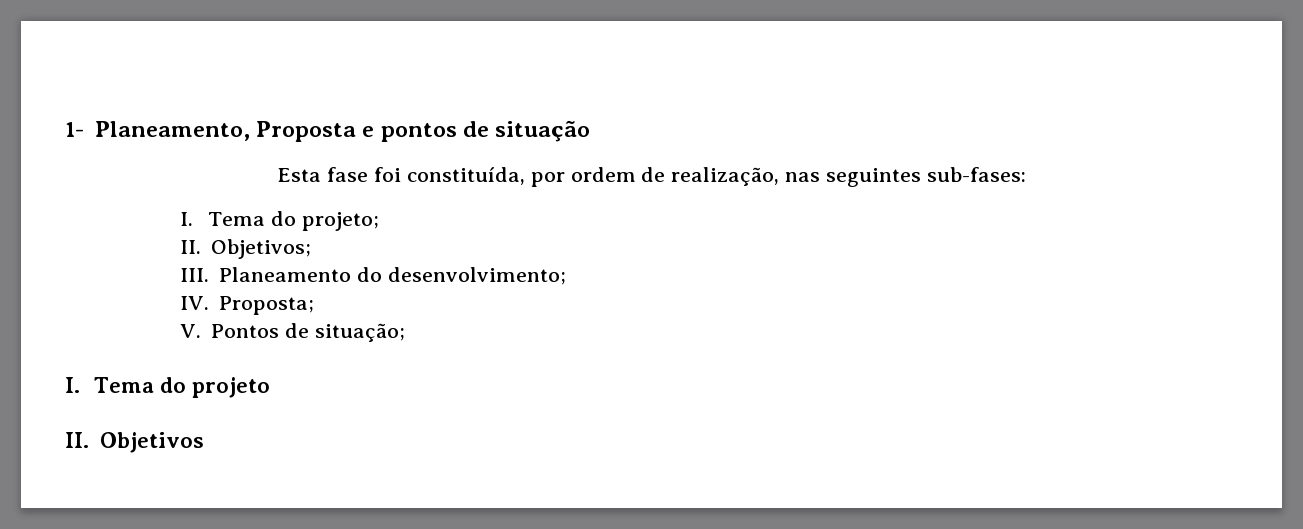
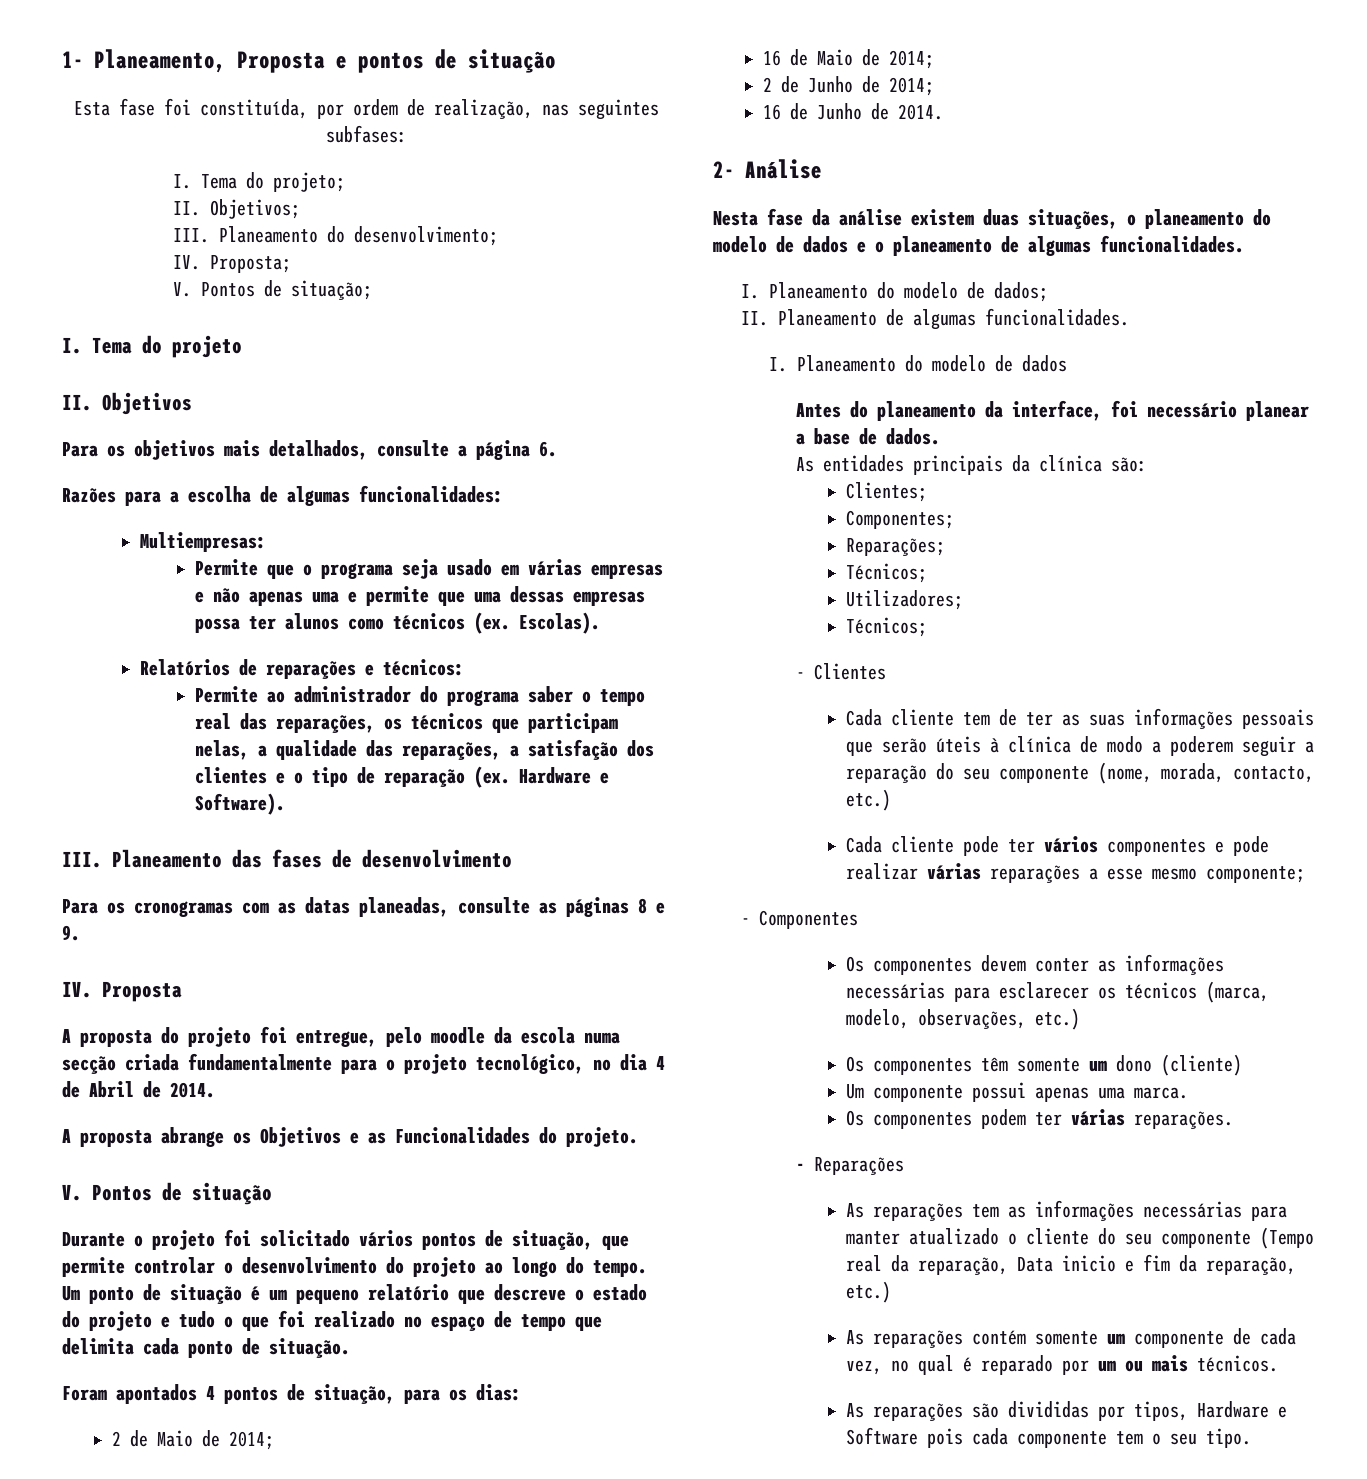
[926,167,1026,182] sub-fases: -> [325,125,407,143] subfases:
(204, 442) none -> [62,440,557,460] [62,485,503,506] [139,532,266,552] [195,559,664,579] [195,586,646,606] [195,612,601,634] [139,659,464,679] [195,686,646,706] [195,713,619,733] [195,739,655,760] [195,766,610,788] [195,793,286,815] [62,849,512,868] [62,897,665,917] [62,925,80,941] [62,981,182,1002] [62,1026,620,1047] [62,1053,665,1074] [62,1081,215,1098] [62,1127,638,1147] [62,1182,272,1205] [62,1229,629,1250] [62,1257,647,1277] [62,1284,647,1304] [62,1310,602,1331] [62,1338,350,1358] [62,1384,521,1404] [111,1430,274,1450] [762,49,934,69] [762,76,934,96] [762,103,943,120] [713,159,822,179] [713,208,1271,229] [713,235,1244,256] [740,282,1048,302] [740,308,1129,330] [768,355,1067,372] [796,400,1310,421] [796,428,941,445] [796,455,1148,475] [846,482,928,502] [846,510,955,529] [846,538,946,556] [846,563,928,583] [846,590,964,610] [846,617,928,637] [796,663,887,680] [846,708,1315,729] [846,736,1315,757] [846,762,1315,784] [846,789,892,811] [846,836,1270,856] [846,863,1306,883] [740,910,858,929] [846,954,1225,975] [846,981,1270,1003] [846,1008,1081,1030] [846,1054,1243,1076] [846,1082,1189,1102] [846,1109,1234,1129] [796,1157,905,1175] [846,1200,1288,1221] [846,1227,1315,1249] [846,1254,1297,1275] [846,1281,892,1303] [846,1328,1297,1348] [846,1355,1279,1375] [846,1401,1288,1421] [846,1427,1252,1448] // Para os objetivos mais detalhados, consulte a página 6. // Razões para a escolha de algumas funcionalidades: // Multiempresas: // Permite que o programa seja usado em várias empresas e não apenas uma e permite que uma dessas empresas possa ter alunos como técnicos (ex. Escolas). // Relatórios de reparações e técnicos: // Permite ao administrador do programa saber o tempo real das reparações, os técnicos que participam nelas, a qualidade das reparações, a satisfação dos clientes e o tipo de reparação (ex. Hardware e Software). // III. Planeamento das fases de desenvolvimento // Para os cronogramas com as datas planeadas, consulte as páginas 8 e 9. // IV. Proposta // A proposta do projeto foi entregue, pelo moodle da escola numa secção criada fundamentalmente para o projeto tecnológico, no dia 4 de Abril de 2014. // A proposta abrange os Objetivos e as Funcionalidades do projeto. // V. Pontos de situação // Durante o projeto foi solicitado vários pontos de situação, que permite controlar o desenvolvimento do projeto ao longo do tempo. Um ponto de situação é um pequeno relatório que descreve o estado do projeto e tudo o que foi realizado no espaço de tempo que delimita cada ponto de situação. // Foram apontados 4 pontos de situação, para os dias: // 2 de Maio de 2014; // 16 de Maio de 2014; // 2 de Junho de 2014; // 16 de Junho de 2014. // 2- Análise // Nesta fase da análise existem duas situações, o planeamento do modelo de dados e o planeamento de algumas funcionalidades. // I. Planeamento do modelo de dados; // II. Planeamento de algumas funcionalidades. // I. Planeamento do modelo de dados // Antes do planeamento da interface, foi necessário planear a base de dados. // As entidades principais da clínica são: // Clientes; // Componentes; // Reparações; // Técnicos; // Utilizadores; // Técnicos; // - Clientes // Cada cliente tem de ter as suas informações pessoais que serão úteis à clínica de modo a poderem seguir a reparação do seu componente (nome, morada, contacto, etc.) // Cada cliente pode ter vários componentes e pode realizar várias reparações a esse mesmo componente; // - Componentes // Os componentes devem conter as informações necessárias para esclarecer os técnicos (marca, modelo, observações, etc.) // Os componentes têm somente um dono (cliente) // Um componente possui apenas uma marca. // Os componentes podem ter várias reparações. // - Reparações // As reparações tem as informações necessárias para manter atualizado o cliente do seu componente (Tempo real da reparação, Data inicio e fim da reparação, etc.) // As reparações contém somente um componente de cada vez, no qual é reparado por um ou mais técnicos. // As reparações são divididas por tipos, Hardware e Software pois cada componente tem o seu tipo.

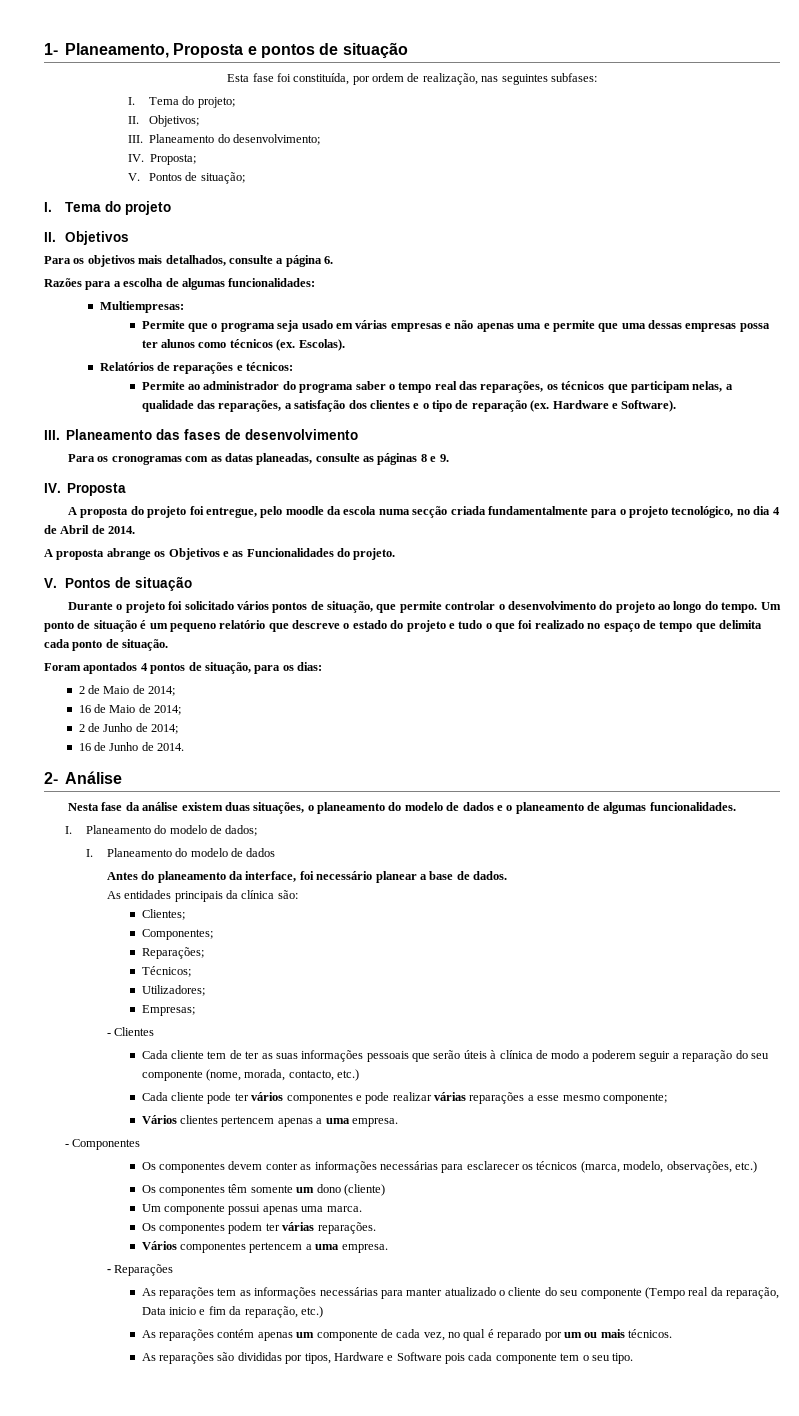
[740,308,1129,330] // II. Planeamento de algumas funcionalidades. -> (258, 830) none
[846,617,928,637] Técnicos; -> [141,1005,195,1016] Empresas;
(1306, 874) none -> [141,1115,398,1127] // Vários clientes pertencem apenas a uma empresa.
(1234, 1120) none -> [141,1241,388,1253] // Vários componentes pertencem a uma empresa.
[1035,1331,1099,1345] somente -> [257,1332,293,1341] apenas

